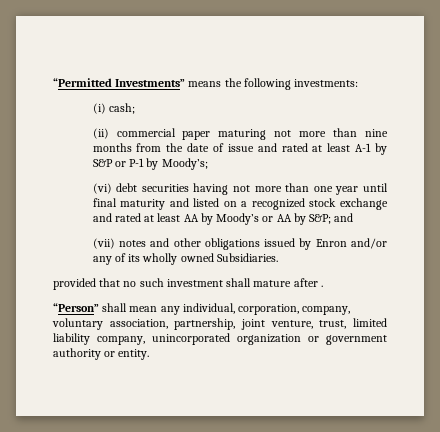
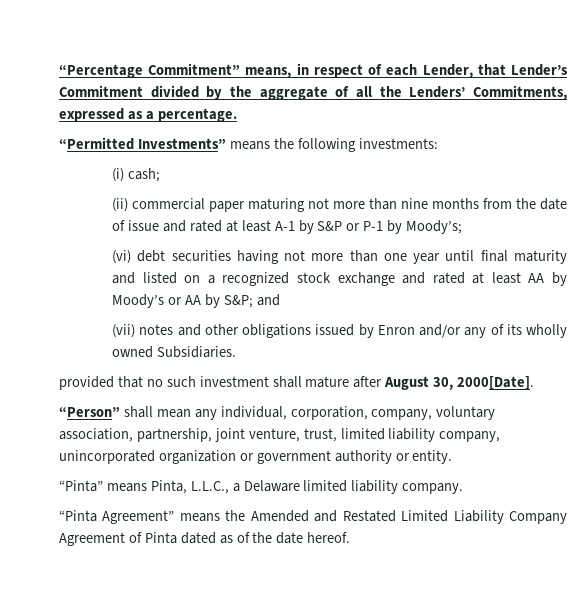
(53, 82) none -> [59,63,568,78] [59,85,567,100] [59,108,237,122] “Percentage Commitment” means, in respect of each Lender, that Lender’s Commitment divided by the aggregate of all the Lenders’ Commitments, expressed as a percentage. //
[320,285,323,287] . -> [384,376,535,390] August 30, 2000[Date].
(150, 354) none -> [59,480,464,494] [59,510,567,524] [59,532,351,546] // “Pinta” means Pinta, L.L.C., a Delaware limited liability company. // “Pinta Agreement” means the Amended and Restated Limited Liability Company Agreement of Pinta dated as of the date hereof.

